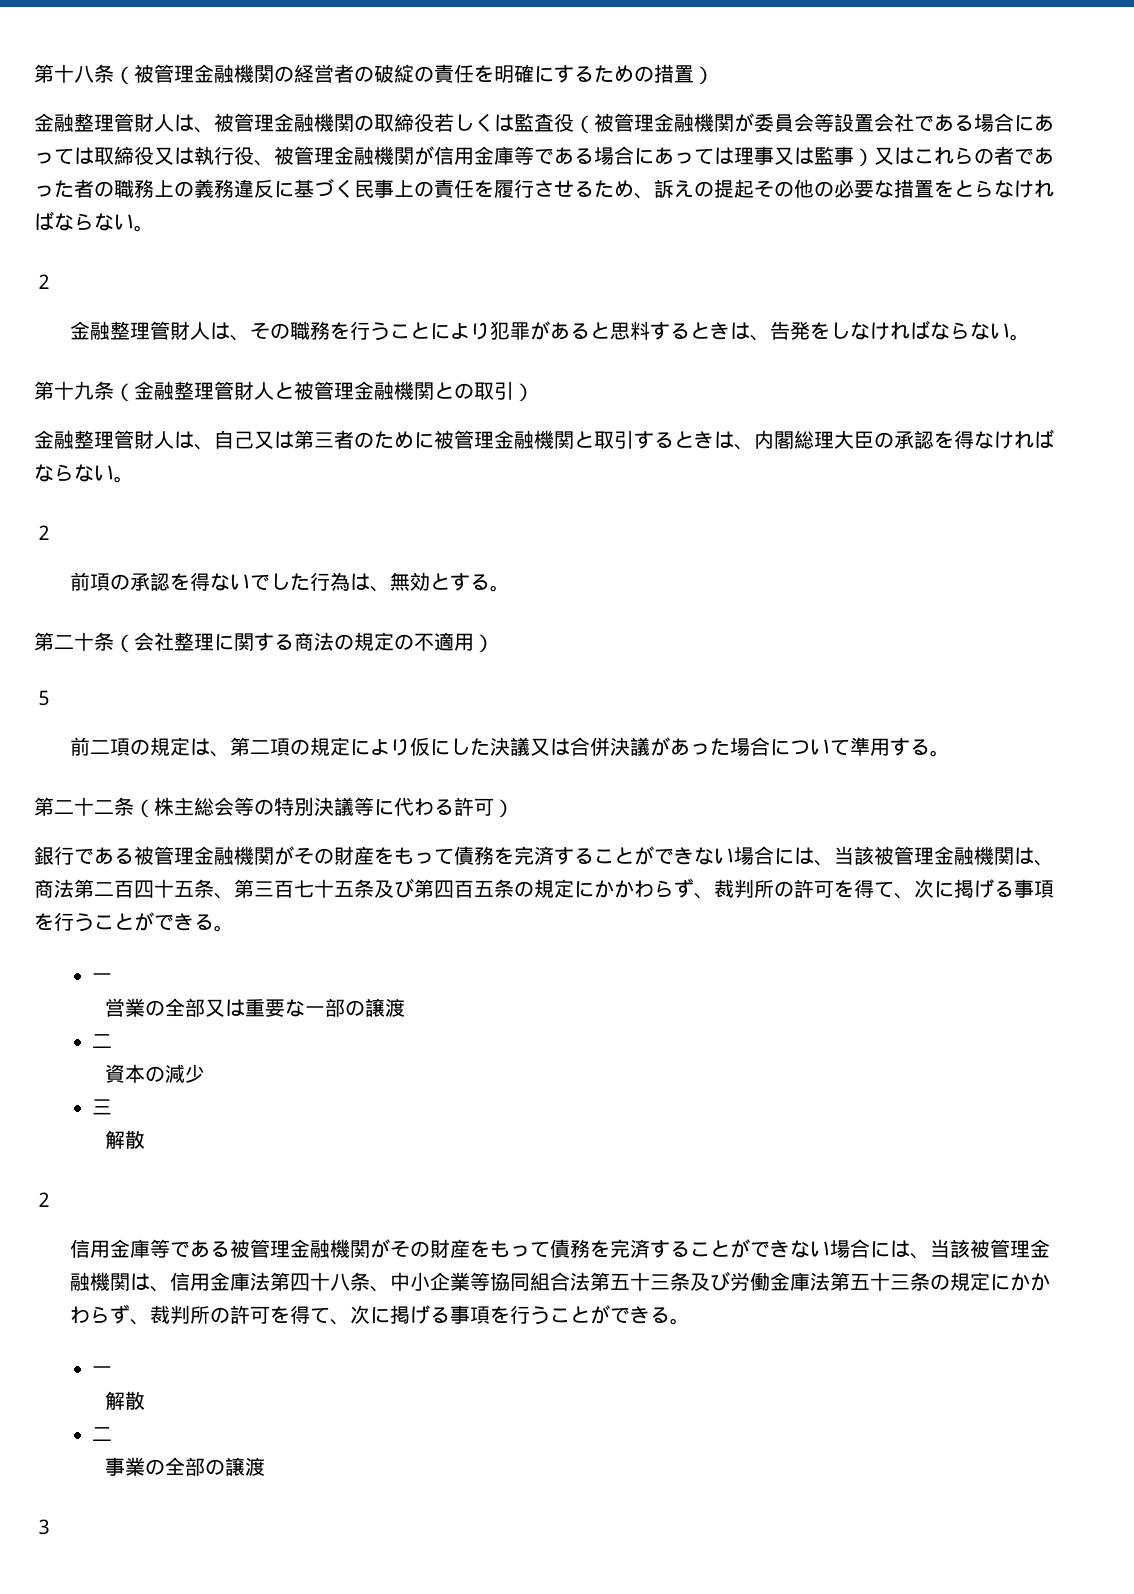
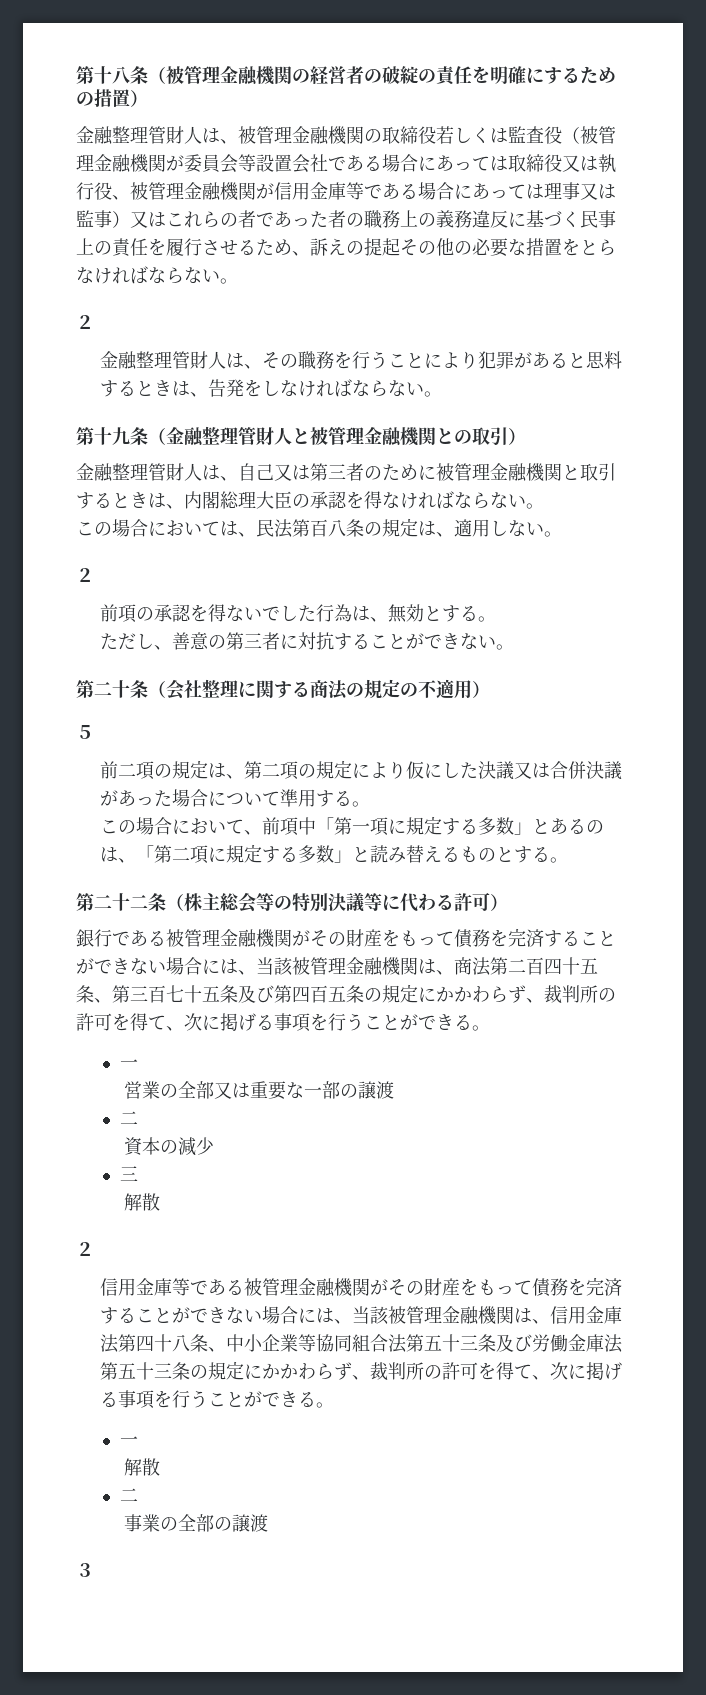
(134, 479) none -> [76,518,562,538] // この場合においては、民法第百八条の規定は、適用しない。
(510, 588) none -> [99,632,514,650] // ただし、善意の第三者に対抗することができない。
(950, 753) none -> [99,816,604,836] [99,844,568,864] // この場合において、前項中「第一項に規定する多数」とあるのは、「第二項に規定する多数」と読み替えるものとする。

